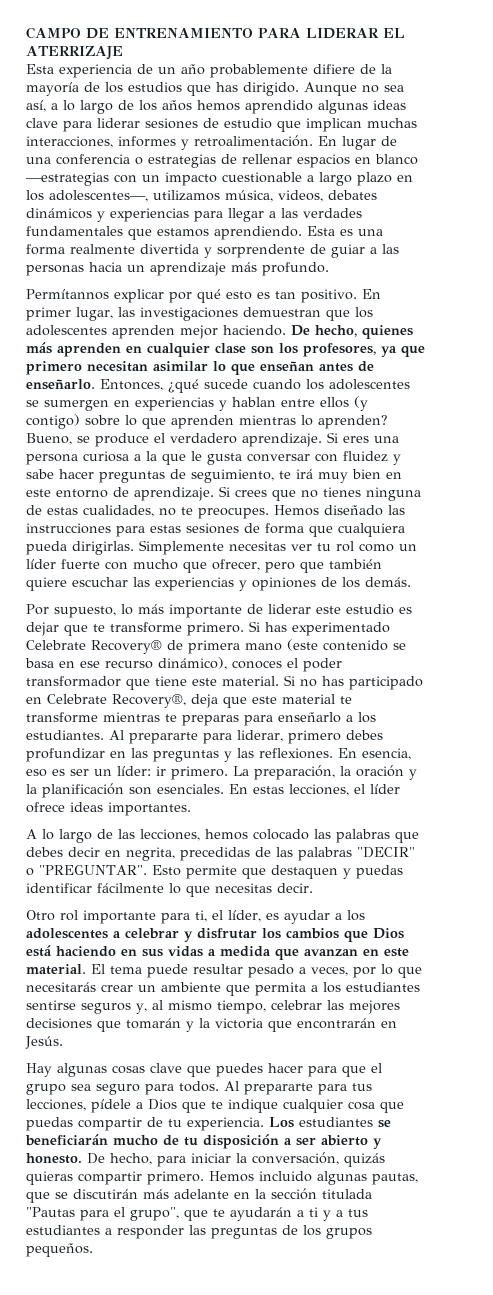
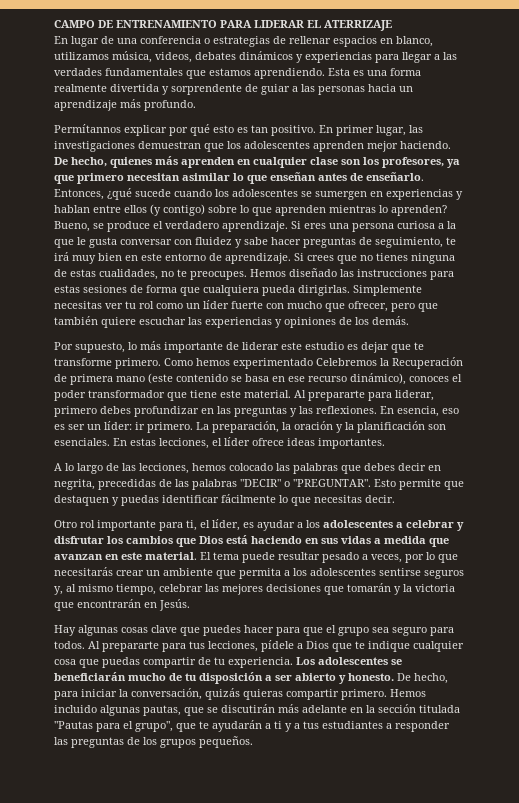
[26,64,392,78] [26,82,404,96] [26,100,406,114] [26,118,417,132] [26,135,313,150] Esta experiencia de un año probablemente difiere de la mayoría de los estudios que has dirigido. Aunque no sea así, a lo largo de los años hemos aprendido algunas ideas clave para liderar sesiones de estudio que implican muchas interacciones, informes y retroalimentación. -> (392, 25) none
[375,154,418,165] [26,172,413,186] [26,190,148,202] blanco —estrategias con un impacto cuestionable a largo plazo en los adolescentes—, -> [396,36,433,47] blanco,
[249,621,390,636] [26,640,162,654] Si has experimentado Celebrate Recovery® -> [164,357,463,369] Como hemos experimentado Celebremos la Recuperación
[284,675,423,690] [26,694,352,708] [26,712,376,726] [26,730,104,740] Si no has participado en Celebrate Recovery®, deja que este material te transforme mientras te preparas para enseñarlo a los estudiantes. -> (291, 394) none
[346,982,420,992] estudiantes -> [310,568,376,576] adolescentes
[299,1117,373,1127] estudiantes -> [318,657,388,665] adolescentes

